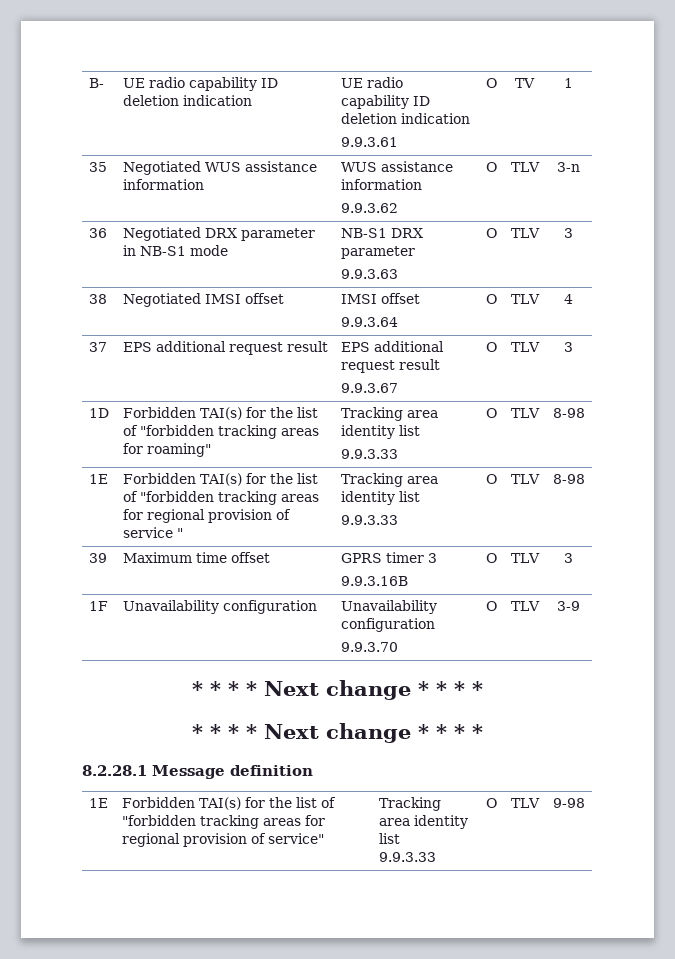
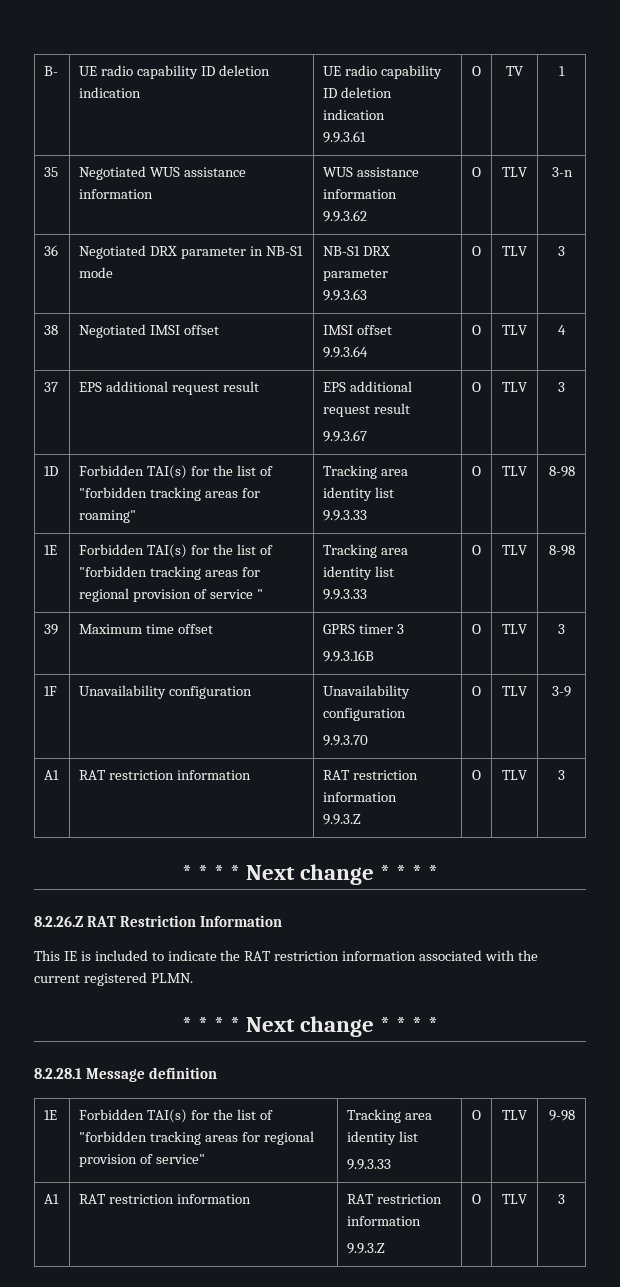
(580, 606) none -> [44,770,60,780] [79,770,251,780] [323,770,419,780] [323,792,398,802] [323,814,362,825] [472,770,481,780] [502,770,527,780] [558,770,565,780] // A1 | RAT restriction information | RAT restriction information // 9.9.3.Z | O | TLV | 3
(483, 688) none -> [34,915,282,927] [34,950,538,961] [34,972,193,986] // 8.2.26.Z RAT Restriction Information // This IE is included to indicate the RAT restriction information associated with the current registered PLMN.
(585, 803) none -> [44,1194,60,1204] [79,1194,251,1204] [347,1194,443,1204] [347,1216,422,1226] [347,1243,386,1254] [472,1194,481,1204] [502,1194,527,1204] [558,1194,565,1204] // A1 | RAT restriction information | RAT restriction information // 9.9.3.Z | O | TLV | 3

